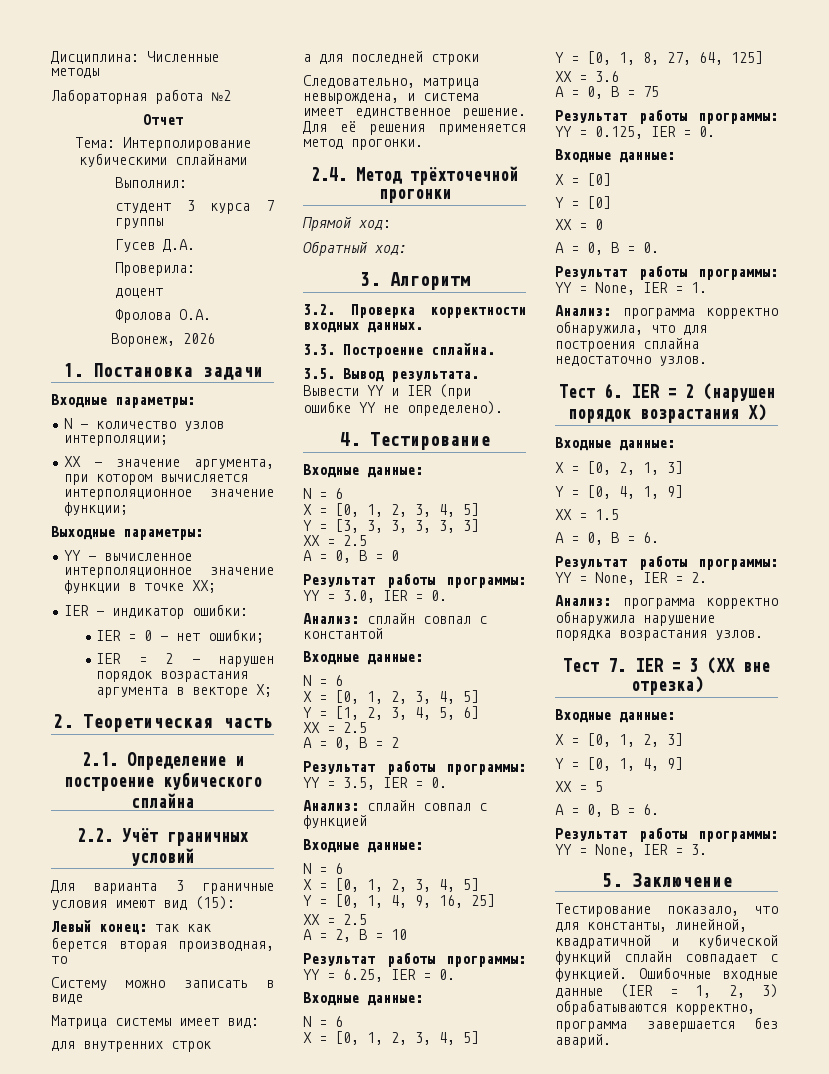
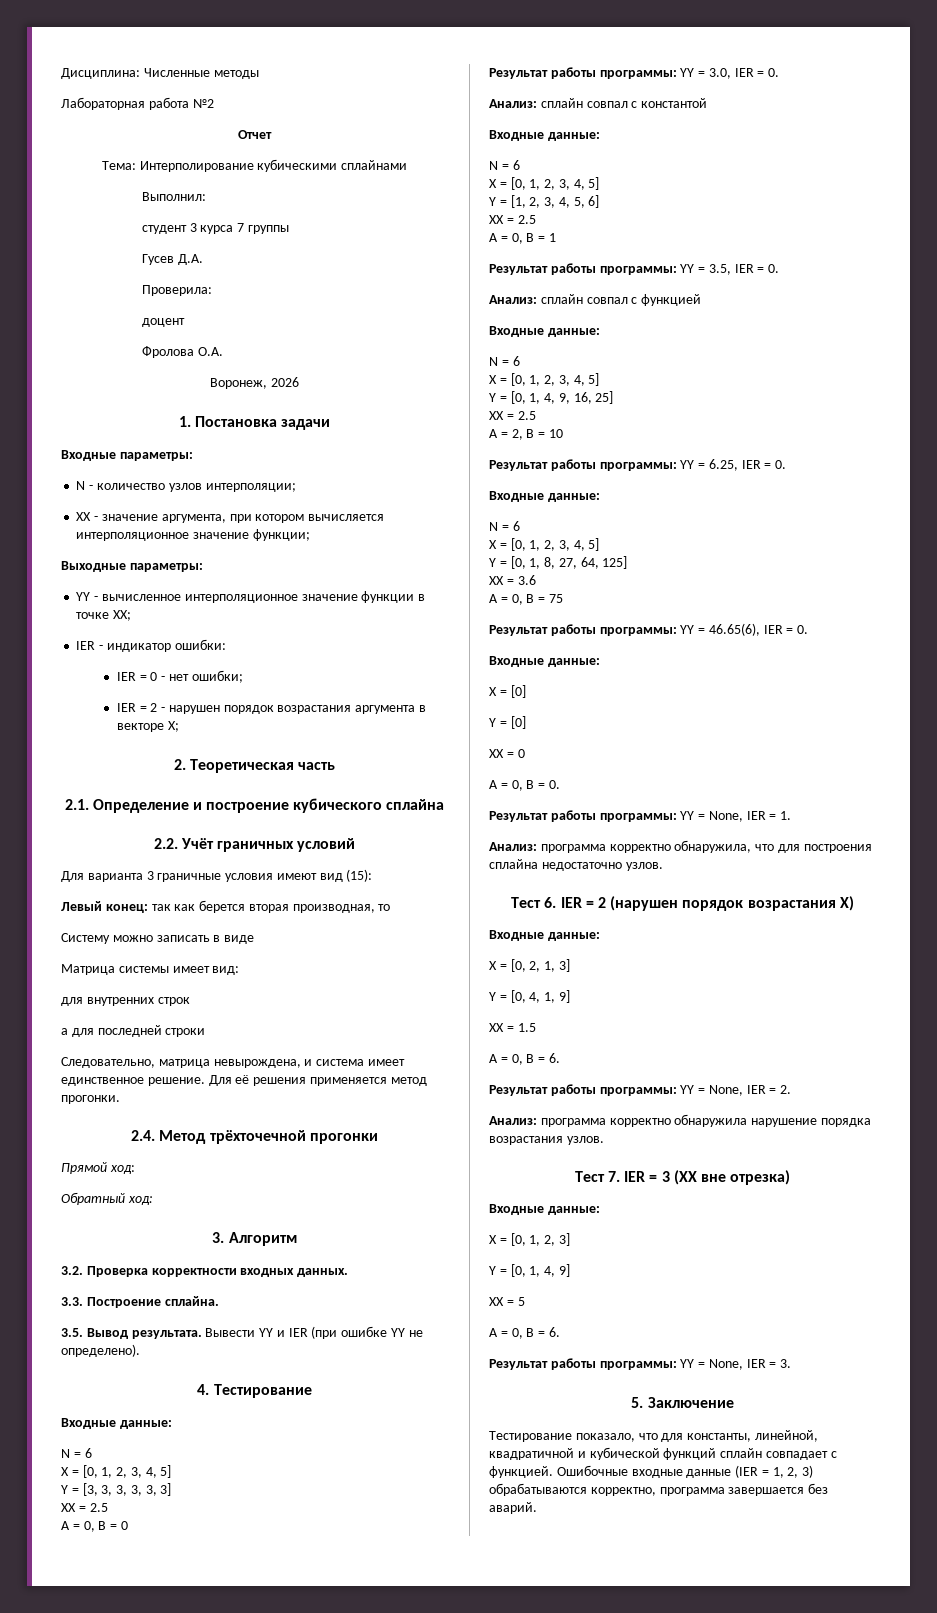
[391,737,399,748] 2 -> [548,233,556,242] 1
[595,126,643,139] 0.125, -> [708,623,760,636] 46.65(6),

